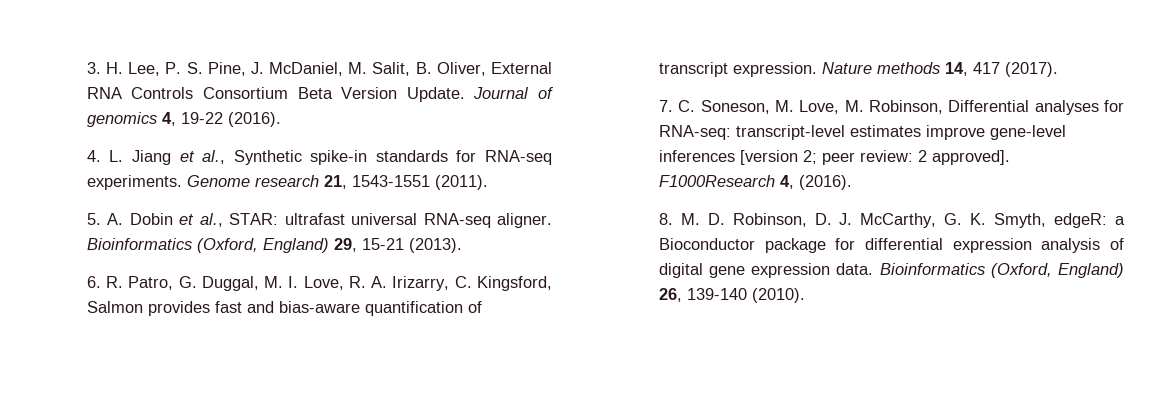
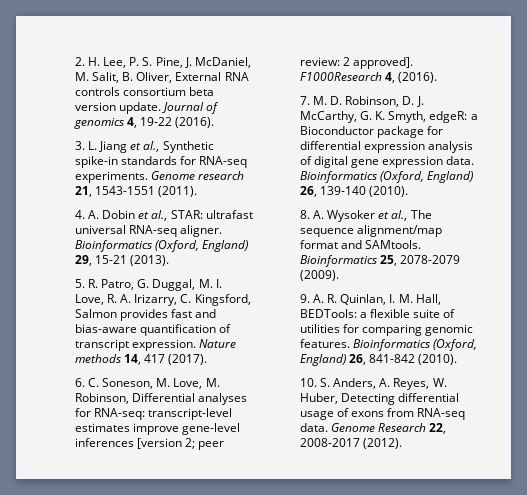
[86,62,101,74] 3. -> [75,57,86,66] 2.
[131,87,465,102] Controls Consortium Beta Version Update. -> [75,87,215,96] [75,102,162,114] controls consortium beta version update.
[86,150,101,162] 4. -> [75,141,86,150] 3.
[86,213,101,225] 5. -> [75,210,86,219] 4.
[86,276,101,288] 6. -> [75,279,86,288] 5.
[658,100,673,112] 7. -> [75,378,86,387] 6.
[658,213,673,225] 8. -> [300,96,311,105] 7.
(805, 295) none -> [300,210,432,222] [300,225,443,237] [300,240,422,249] [300,255,461,267] [300,270,340,281] [300,294,441,305] [300,309,456,318] [300,324,474,336] [300,339,478,351] [300,354,458,366] [300,378,447,390] [300,393,460,405] [300,408,466,420] [300,423,447,434] [300,438,403,449] // 8. A. Wysoker et al., The sequence alignment/map format and SAMtools. Bioinformatics 25, 2078-2079 (2009). // 9. A. R. Quinlan, I. M. Hall, BEDTools: a flexible suite of utilities for comparing genomic features. Bioinformatics (Oxford, England) 26, 841-842 (2010). // 10. S. Anders, A. Reyes, W. Huber, Detecting differential usage of exons from RNA-seq data. Genome Research 22, 2008-2017 (2012).

